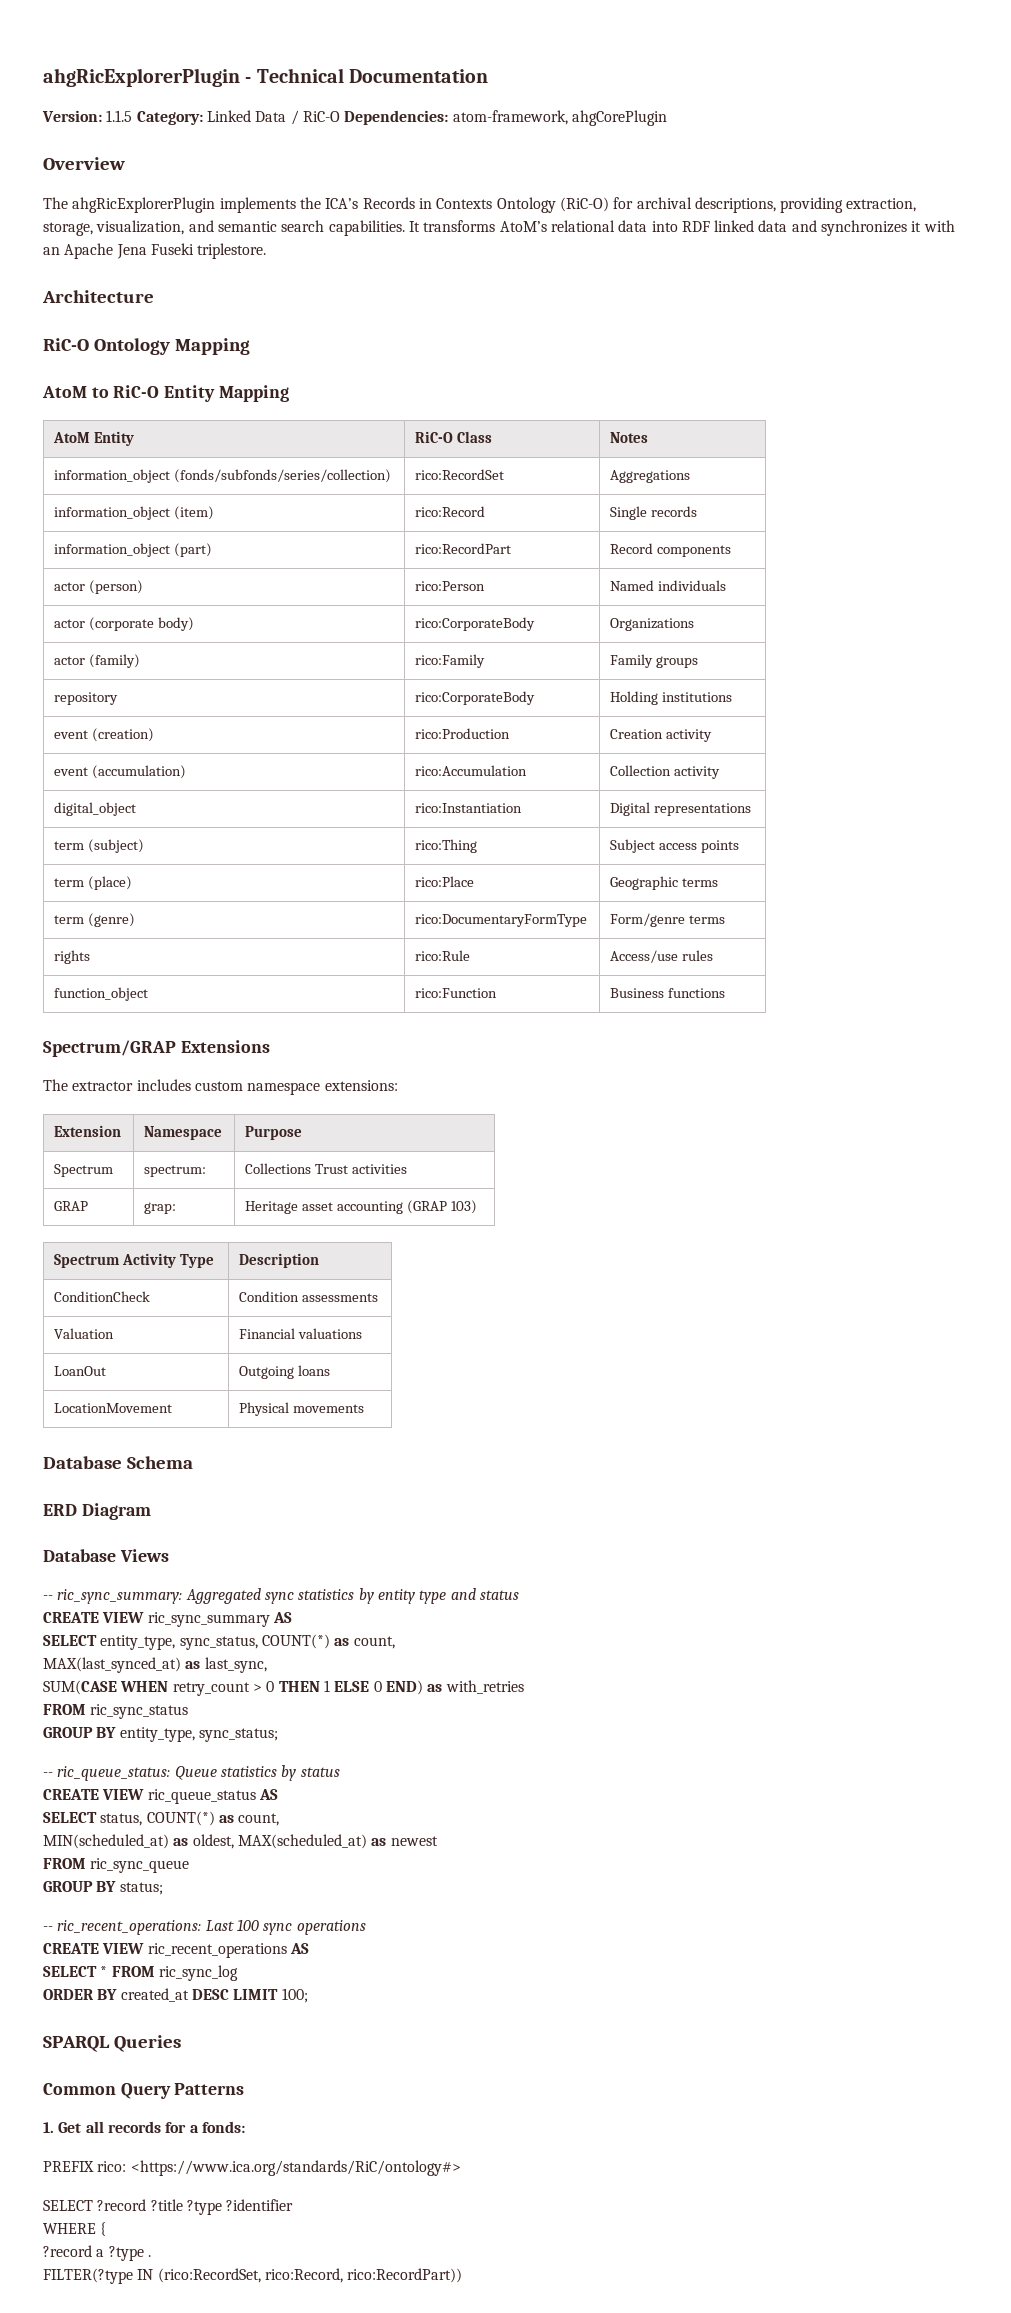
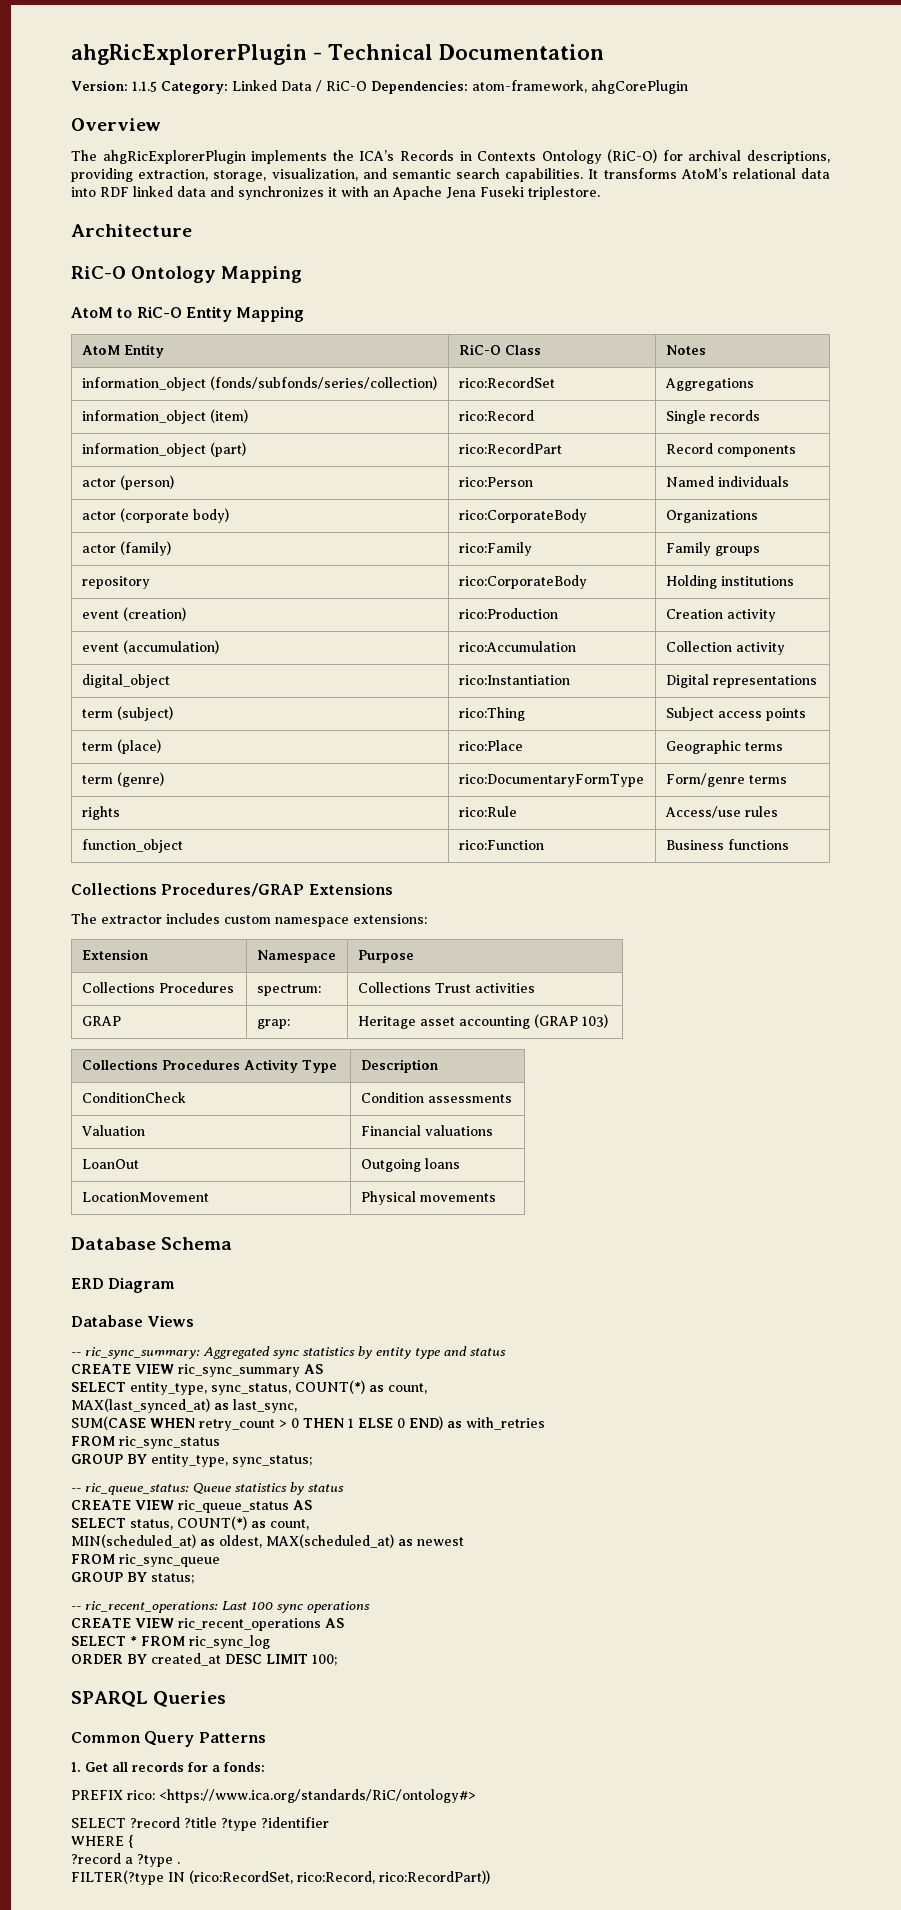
[43,1040,176,1057] Spectrum/GRAP -> [71,883,305,897] Collections Procedures/GRAP
[54,1164,114,1177] Spectrum -> [81,982,234,993] Collections Procedures
[54,1254,121,1268] Spectrum -> [81,1059,240,1070] Collections Procedures

